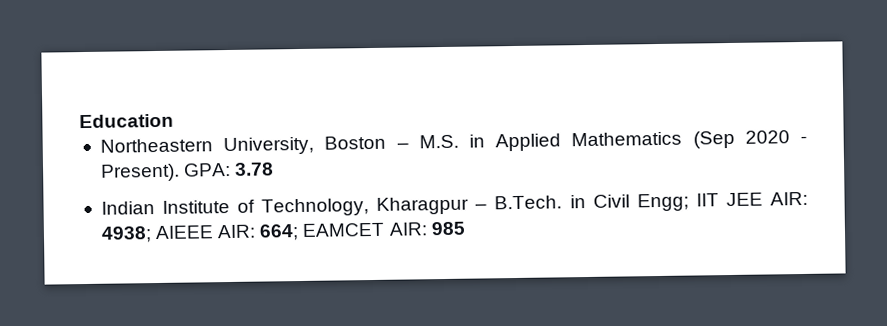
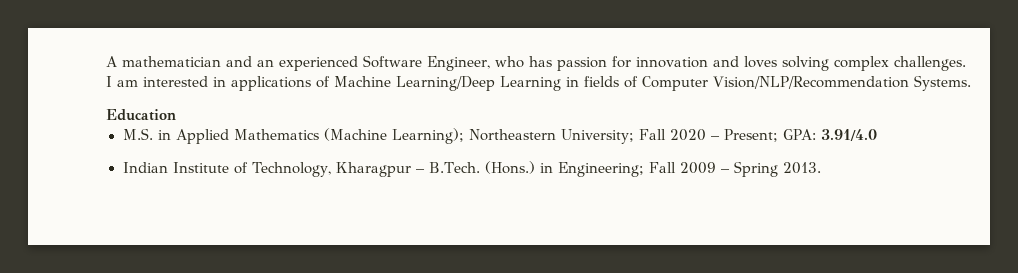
[79,113,174,129] [99,130,808,156] [99,162,275,182] Education // Northeastern University, Boston – M.S. in Applied Mathematics (Sep 2020 - Present). GPA: 3.78 -> [106,55,966,71] [106,75,971,91] [106,109,176,121] [122,128,878,144] A mathematician and an experienced Software Engineer, who has passion for innovation and loves solving complex challenges. I am interested in applications of Machine Learning/Deep Learning in fields of Computer Vision/NLP/Recommendation Systems. // Education // M.S. in Applied Mathematics (Machine Learning); Northeastern University; Fall 2020 – Present; GPA: 3.91/4.0
[569,191,809,212] [100,221,466,243] in Civil Engg; IIT JEE AIR: 4938; AIEEE AIR: 664; EAMCET AIR: 985 -> [485,161,822,177] (Hons.) in Engineering; Fall 2009 – Spring 2013.

